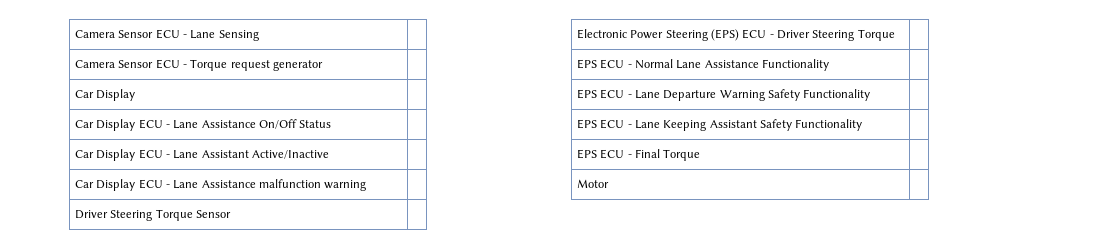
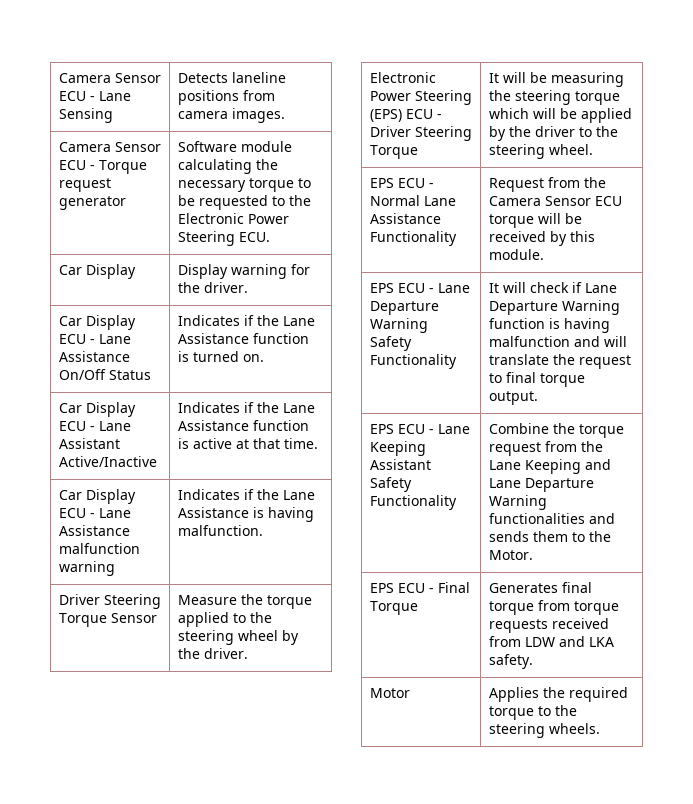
(259, 35) none -> [177,72,286,83] [177,90,275,105] [177,108,285,123] Detects laneline positions from camera images.
[74,89,136,101] // Car Display | -> [177,141,292,152] [177,159,278,174] [177,178,311,192] [177,195,311,210] [177,213,289,224] [177,231,270,246] [58,264,136,279] [177,264,310,279] [177,282,248,293] Software module calculating the necessary torque to be requested to the Electronic Power Steering ECU. // Car Display | Display warning for the driver.
(332, 124) none -> [177,315,315,326] [177,333,309,344] [177,351,264,362] Indicates if the Lane Assistance function is turned on.
(330, 154) none -> [177,402,315,413] [177,420,309,431] [177,438,318,449] Indicates if the Lane Assistance function is active at that time.
[74,209,231,221] // Driver Steering Torque Sensor | -> [177,489,315,500] [177,507,314,522] [177,525,263,536] [58,594,161,609] [58,613,157,627] [177,594,312,609] [177,612,272,627] [177,630,299,645] [177,648,248,659] Indicates if the Lane Assistance is having malfunction. // Driver Steering Torque Sensor | Measure the torque applied to the steering wheel by the driver.
(895, 35) none -> [488,72,624,87] [488,90,620,105] [488,108,632,123] [488,126,618,141] [488,144,593,159] It will be measuring the steering torque which will be applied by the driver to the steering wheel.
(830, 65) none -> [488,177,606,192] [488,196,622,206] [488,213,582,228] [488,231,595,246] [488,249,544,260] Request from the Camera Sensor ECU torque will be received by this module.
(871, 95) none -> [488,282,617,293] [488,300,620,315] [488,318,610,333] [488,336,627,347] [488,354,631,369] [488,372,585,387] [488,391,538,405] It will check if Lane Departure Warning function is having malfunction and will translate the request to final torque output.
(863, 125) none -> [488,423,624,438] [488,441,603,456] [488,459,611,474] [488,478,594,492] [488,495,547,510] [488,513,615,524] [488,531,611,542] [488,550,533,560] Combine the torque request from the Lane Keeping and Lane Departure Warning functionalities and sends them to the Motor.
[576,179,609,188] // Motor | -> [488,582,592,593] [488,600,619,615] [488,618,609,633] [488,636,614,647] [488,654,533,669] [369,688,410,698] [488,687,628,702] [488,705,577,720] [488,723,600,738] Generates final torque from torque requests received from LDW and LKA safety. // Motor | Applies the required torque to the steering wheels.

